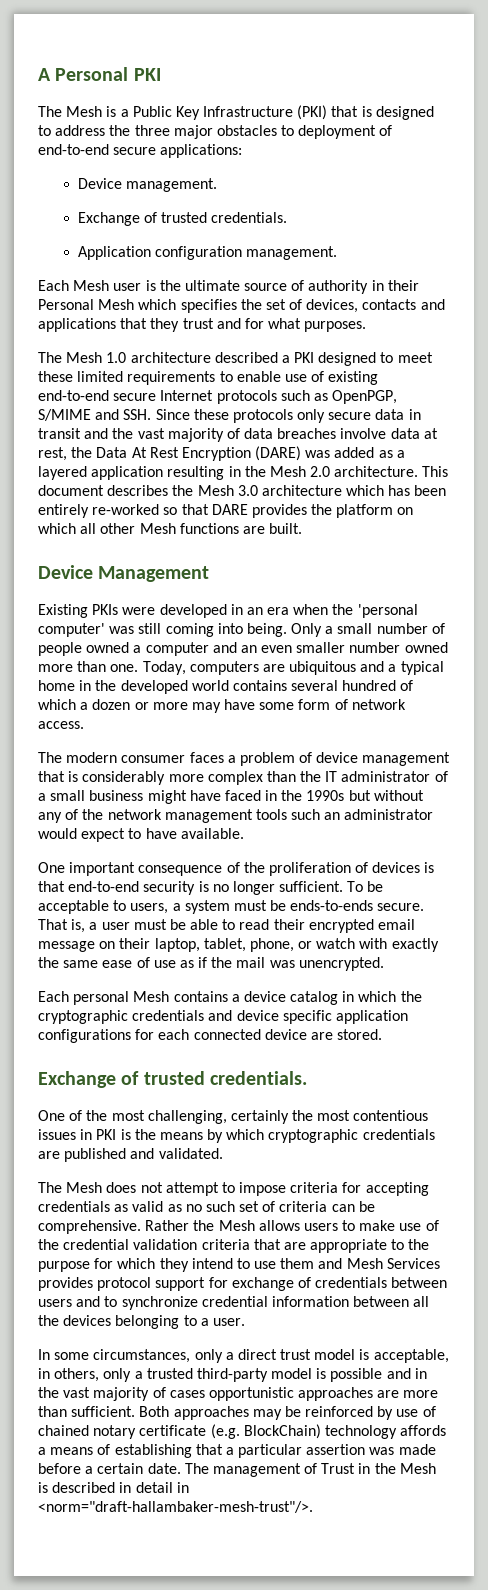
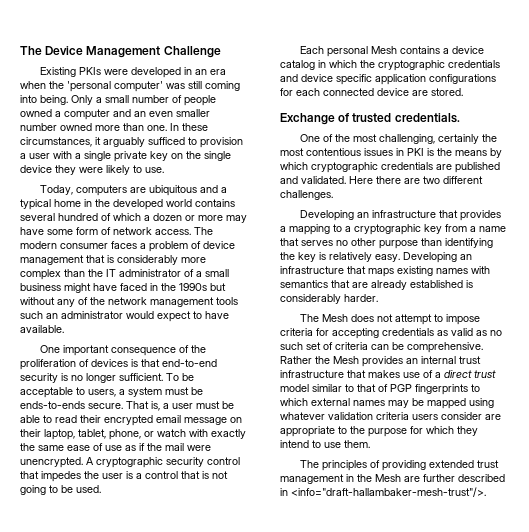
[38,67,161,81] [38,105,434,120] [38,125,393,139] [38,144,243,158] [77,178,217,192] [77,212,288,226] [77,246,337,260] [38,280,419,294] [38,299,445,313] [38,318,367,332] [38,352,433,366] [38,371,379,385] [38,390,398,404] [38,409,421,423] [38,428,438,442] [38,446,405,461] [38,466,449,480] [38,485,447,496] [38,504,414,518] [38,523,303,534] A Personal PKI // The Mesh is a Public Key Infrastructure (PKI) that is designed to address the three major obstacles to deployment of end-to-end secure applications: // Device management. // Exchange of trusted credentials. // Application configuration management. // Each Mesh user is the ultimate source of authority in their Personal Mesh which specifies the set of devices, contacts and applications that they trust and for what purposes. // The Mesh 1.0 architecture described a PKI designed to meet these limited requirements to enable use of existing end-to-end secure Internet protocols such as OpenPGP, S/MIME and SSH. Since these protocols only secure data in transit and the vast majority of data breaches involve data at rest, the Data At Rest Encryption (DARE) was added as a layered application resulting in the Mesh 2.0 architecture. This document describes the Mesh 3.0 architecture which has been entirely re-worked so that DARE provides the platform on which all other Mesh functions are built. // -> [20,46,42,55] The
(210, 574) none -> [163,46,221,58] Challenge
(139, 668) none -> [170,123,208,131] [20,137,243,148] [20,151,231,162] [20,165,164,175] In these circumstances, it arguably sufficed to provision a user with a single private key on the single device they were likely to use. //
(84, 725) // -> (191, 232) none
[269,960,295,968] was -> [187,445,211,451] were
(384, 964) none -> [86,457,240,468] [20,471,228,482] [20,485,101,495] A cryptographic security control that impedes the user is a control that is not going to be used.
(223, 1153) none -> [349,176,483,184] [280,190,333,200] [300,210,502,221] [280,224,506,235] [280,238,493,249] [280,252,472,263] [280,266,490,277] [280,280,473,290] [280,294,378,304] Here there are two different challenges. // Developing an infrastructure that provides a mapping to a cryptographic key from a name that serves no other purpose than identifying the key is relatively easy. Developing an infrastructure that maps existing names with semantics that are already established is considerably harder.
[258,1220,439,1231] [38,1239,281,1250] allows users to make use of the credential validation criteria that -> [362,356,481,367] [280,370,496,378] [280,384,480,395] [280,398,494,409] [280,412,482,420] provides an internal trust infrastructure that makes use of a direct trust model similar to that of PGP fingerprints to which external names may be mapped using whatever validation criteria users consider
[280,1258,440,1269] [38,1277,448,1291] [38,1296,430,1310] [38,1315,245,1329] [38,1349,449,1363] [38,1368,427,1382] [38,1387,439,1401] [38,1406,436,1420] [38,1424,447,1439] [38,1444,436,1458] [38,1463,436,1477] [38,1482,189,1493] [38,1501,313,1513] them and Mesh Services provides protocol support for exchange of credentials between users and to synchronize credential information between all the devices belonging to a user. // In some circumstances, only a direct trust model is acceptable, in others, only a trusted third-party model is possible and in the vast majority of cases opportunistic approaches are more than sufficient. Both approaches may be reinforced by use of chained notary certificate (e.g. BlockChain) technology affords a means of establishing that a particular assertion was made before a certain date. The management of Trust in the Mesh is described in detail in <norm="draft-hallambaker-mesh-trust"/>. -> [344,440,370,448] [300,460,500,471] [280,474,505,484] [280,487,486,497] them. // The principles of providing extended trust management in the Mesh are further described in <info="draft-hallambaker-mesh-trust"/>.

